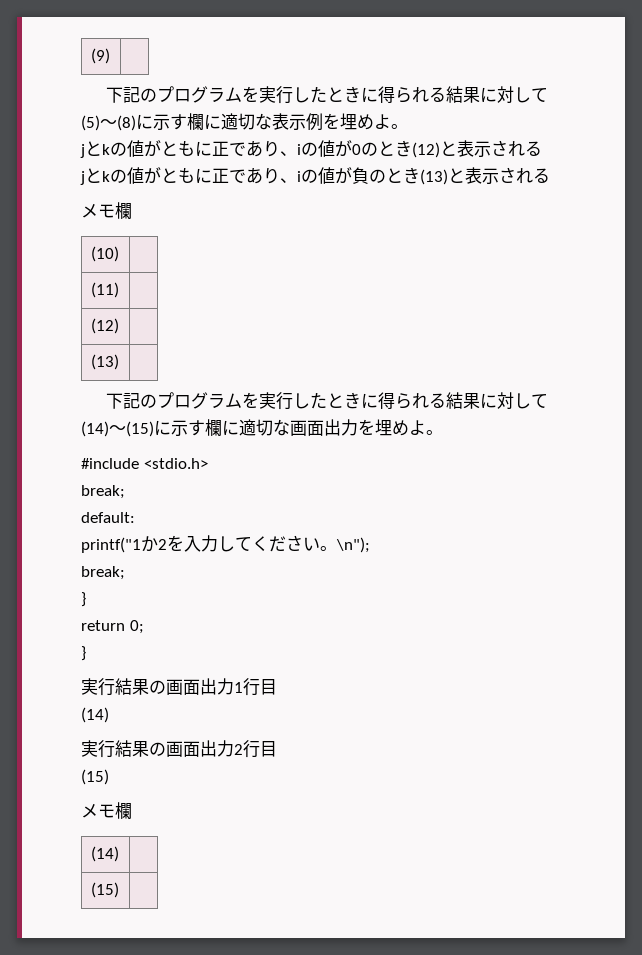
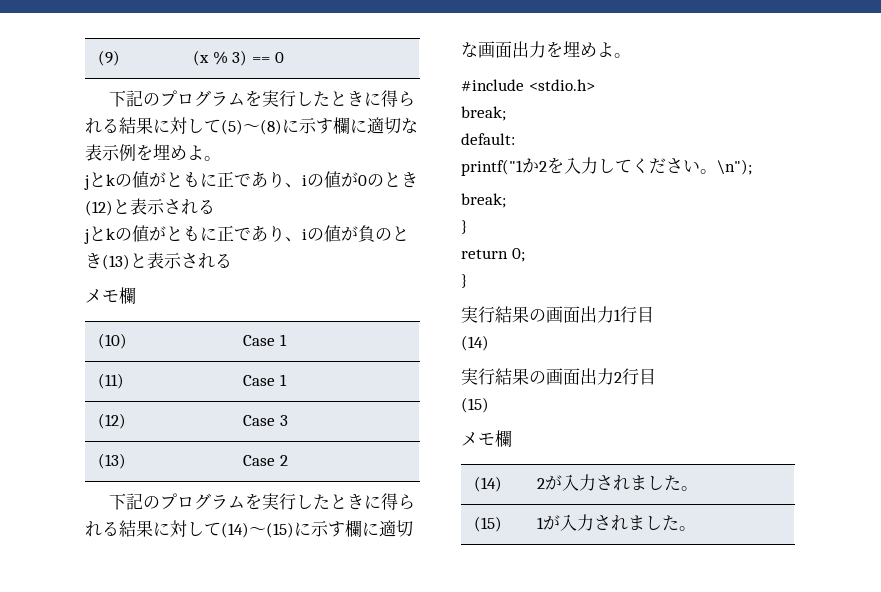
(110, 56) none -> [193,50,284,66] (x % 3) == 0
(119, 254) none -> [243,334,287,346] Case 1
(119, 290) none -> [243,374,287,386] Case 1
(119, 326) none -> [243,415,288,426] Case 3
(119, 362) none -> [243,455,288,466] Case 2
[90,882,119,898] // (15) | -> [537,474,699,491] [474,516,503,532] [537,514,697,531] 2が入力されました。 // (15) | 1が入力されました。

